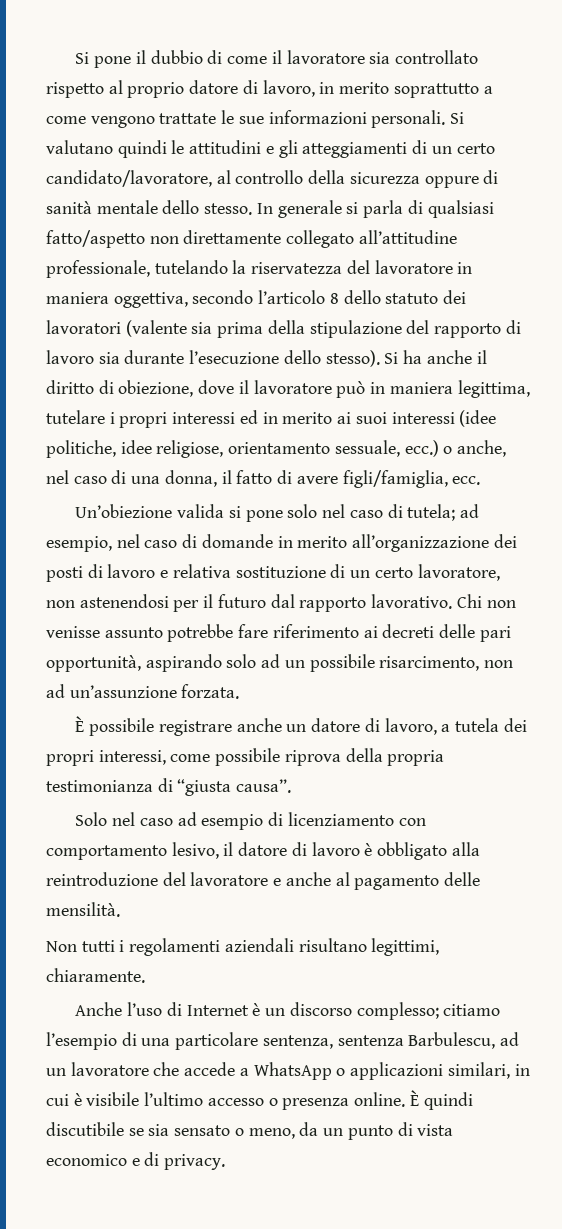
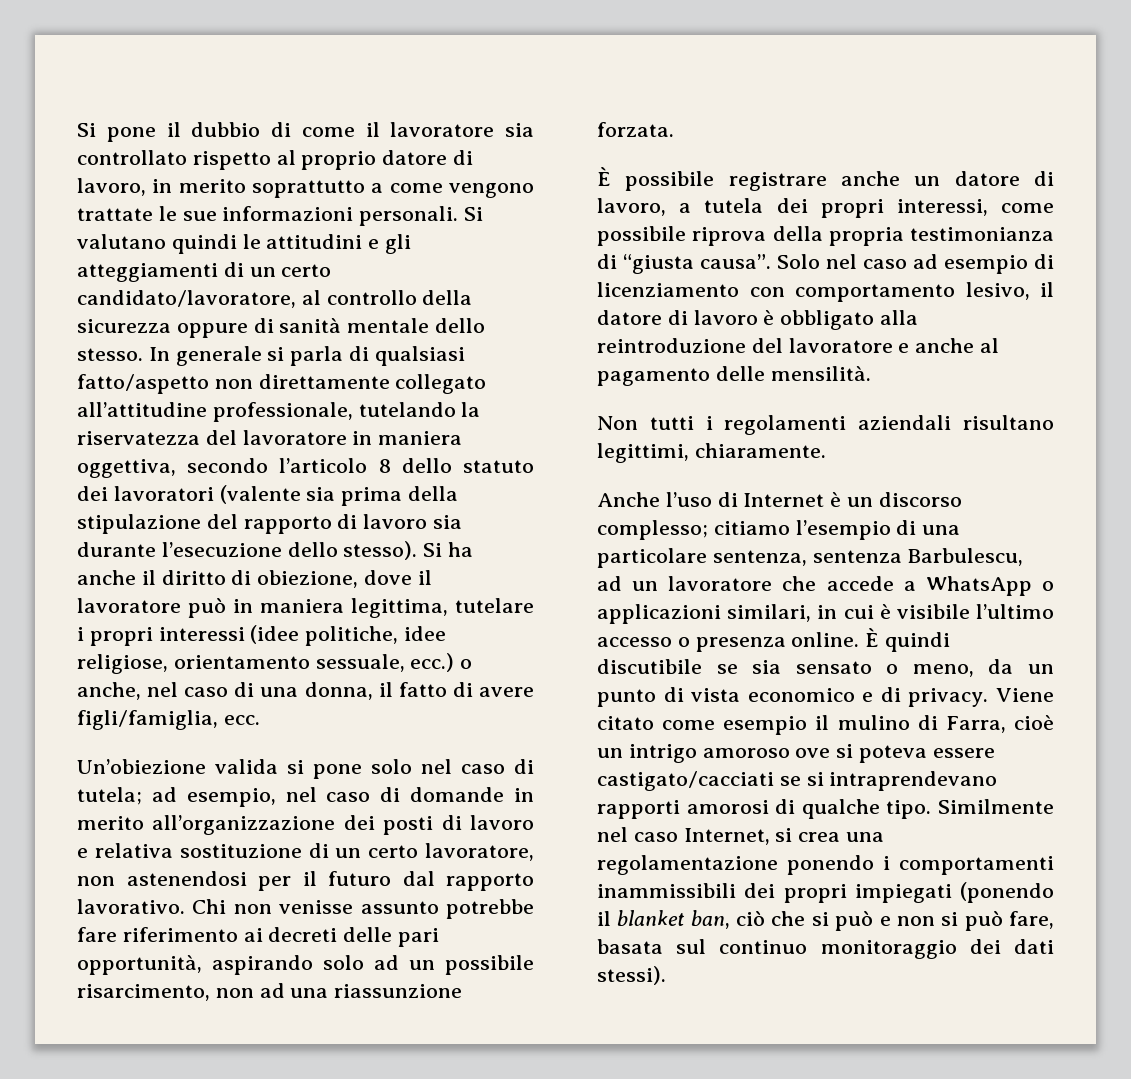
[239,410,455,424] ed in merito ai suoi interessi -> (245, 634) none
[69,685,177,698] un’assunzione -> [290,984,463,998] una riassunzione
(292, 786) // -> (772, 261) none
(226, 1162) none -> [996,688,1054,702] [597,715,1054,735] [597,744,995,763] [597,771,998,791] [597,799,1054,819] [597,827,885,845] [597,855,1054,875] [597,882,1054,903] [597,910,1054,931] [597,939,1054,959] [597,966,666,985] Viene citato come esempio il mulino di Farra, cioè un intrigo amoroso ove si poteva essere castigato/cacciati se si intraprendevano rapporti amorosi di qualche tipo. Similmente nel caso Internet, si crea una regolamentazione ponendo i comportamenti inammissibili dei propri impiegati (ponendo il blanket ban, ciò che si può e non si può fare, basata sul continuo monitoraggio dei dati stessi).

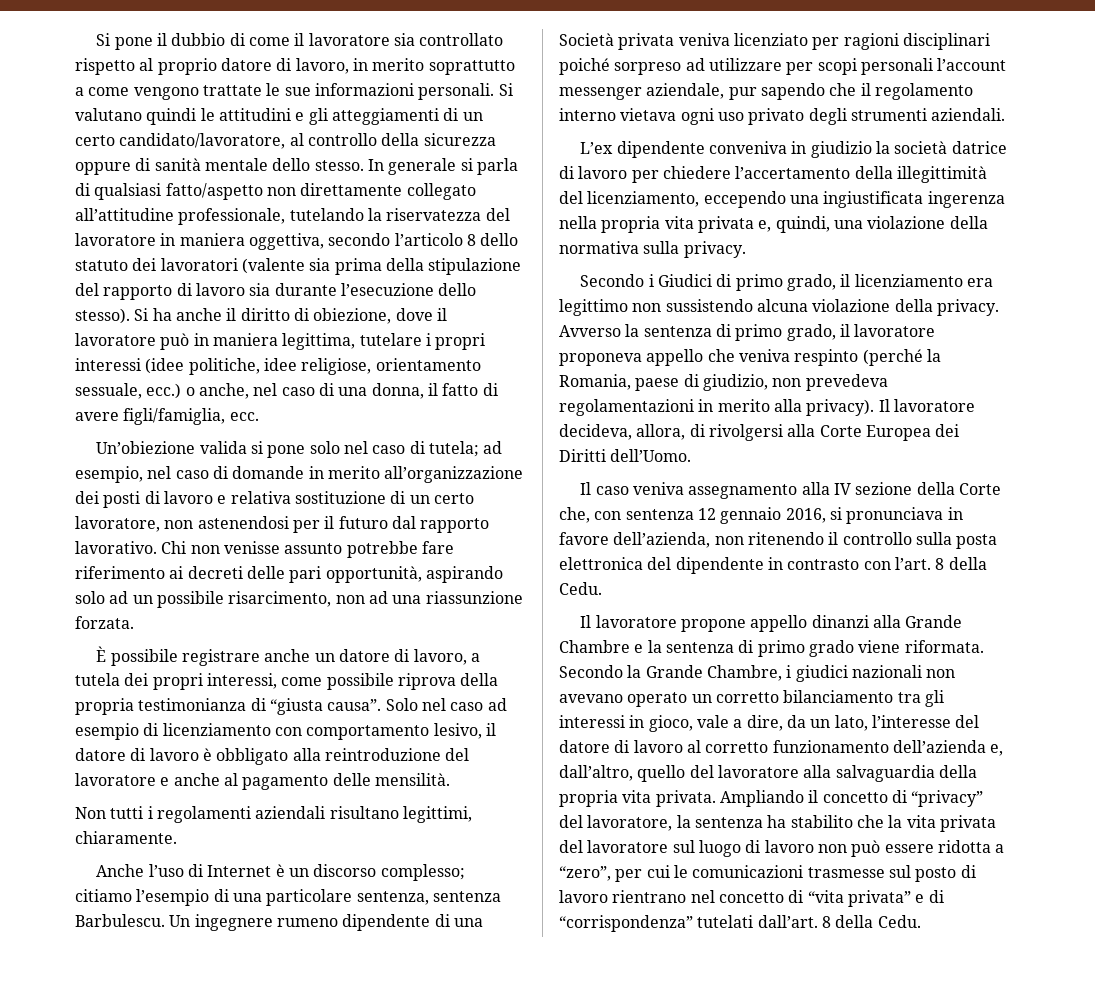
[907,548,1024,566] [597,576,1054,596] [597,604,1054,624] [597,628,951,652] [597,659,1054,677] [597,687,1054,707] [597,715,1054,735] [597,744,995,763] [597,771,998,791] [597,799,1054,819] [597,827,885,845] [597,855,1054,875] [597,882,1054,903] [597,910,1054,931] [597,939,1054,959] [597,966,666,985] Barbulescu, ad un lavoratore che accede a WhatsApp o applicazioni similari, in cui è visibile l’ultimo accesso o presenza online. È quindi discutibile se sia sensato o meno, da un punto di vista economico e di privacy. Viene citato come esempio il mulino di Farra, cioè un intrigo amoroso ove si poteva essere castigato/cacciati se si intraprendevano rapporti amorosi di qualche tipo. Similmente nel caso Internet, si crea una regolamentazione ponendo i comportamenti inammissibili dei propri impiegati (ponendo il blanket ban, ciò che si può e non si può fare, basata sul continuo monitoraggio dei dati stessi). -> [75,914,483,931] [559,33,990,50] [559,58,1007,75] [559,83,973,100] [559,108,1006,125] [580,141,1007,158] [559,166,987,183] [559,191,1005,208] [559,216,988,233] [559,241,746,258] [580,274,993,291] [559,299,999,316] [559,324,936,341] [559,349,941,366] [559,374,888,391] [559,399,975,416] [559,424,960,441] [559,449,692,462] [580,482,1001,499] [559,507,963,524] [559,532,998,549] [559,557,987,574] [559,582,602,595] [580,615,963,632] [559,640,984,657] [559,665,956,682] [559,690,944,707] [559,715,980,732] [559,740,1004,756] [559,765,977,782] [559,790,984,807] [559,815,996,832] [559,840,1005,857] [559,865,976,882] [559,890,944,907] [559,915,921,932] Barbulescu. Un ingegnere rumeno dipendente di una Società privata veniva licenziato per ragioni disciplinari poiché sorpreso ad utilizzare per scopi personali l’account messenger aziendale, pur sapendo che il regolamento interno vietava ogni uso privato degli strumenti aziendali. // L’ex dipendente conveniva in giudizio la società datrice di lavoro per chiedere l’accertamento della illegittimità del licenziamento, eccependo una ingiustificata ingerenza nella propria vita privata e, quindi, una violazione della normativa sulla privacy. // Secondo i Giudici di primo grado, il licenziamento era legittimo non sussistendo alcuna violazione della privacy. Avverso la sentenza di primo grado, il lavoratore proponeva appello che veniva respinto (perché la Romania, paese di giudizio, non prevedeva regolamentazioni in merito alla privacy). Il lavoratore decideva, allora, di rivolgersi alla Corte Europea dei Diritti dell’Uomo. // Il caso veniva assegnamento alla IV sezione della Corte che, con sentenza 12 gennaio 2016, si pronunciava in favore dell’azienda, non ritenendo il controllo sulla posta elettronica del dipendente in contrasto con l’art. 8 della Cedu. // Il lavoratore propone appello dinanzi alla Grande Chambre e la sentenza di primo grado viene riformata. Secondo la Grande Chambre, i giudici nazionali non avevano operato un corretto bilanciamento tra gli interessi in gioco, vale a dire, da un lato, l’interesse del datore di lavoro al corretto funzionamento dell’azienda e, dall’altro, quello del lavoratore alla salvaguardia della propria vita privata. Ampliando il concetto di “privacy” del lavoratore, la sentenza ha stabilito che la vita privata del lavoratore sul luogo di lavoro non può essere ridotta a “zero”, per cui le comunicazioni trasmesse sul posto di lavoro rientrano nel concetto di “vita privata” e di “corrispondenza” tutelati dall’art. 8 della Cedu.

